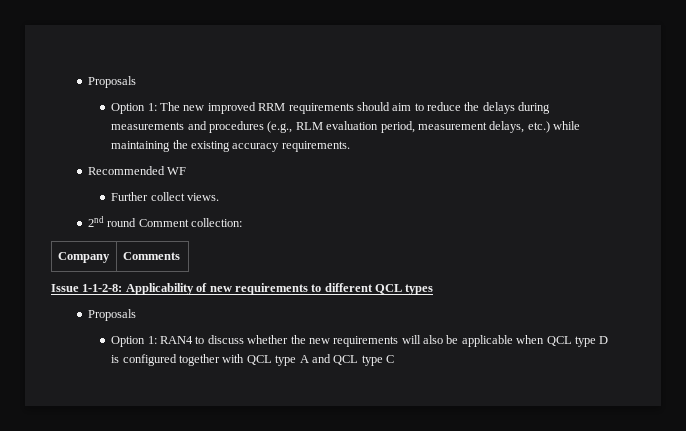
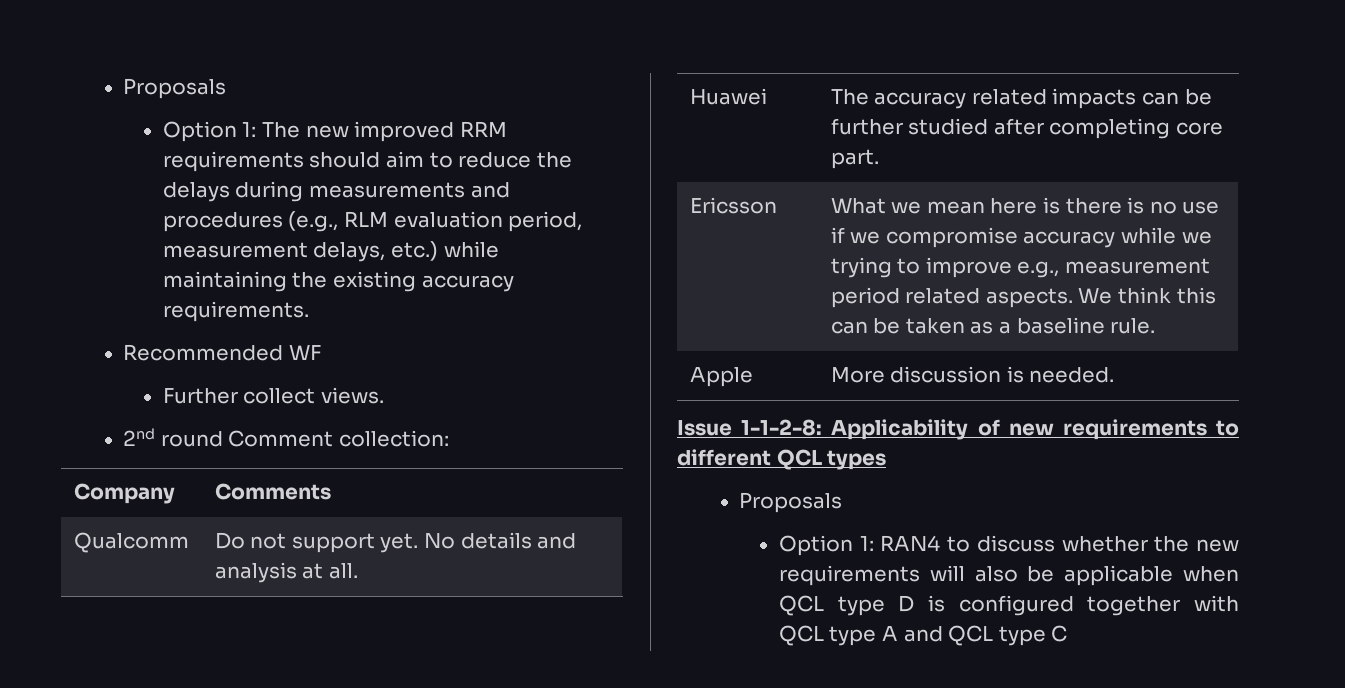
(180, 256) none -> [73,532,189,553] [214,532,577,553] [214,562,358,583] [689,88,767,105] [830,88,1212,109] [830,118,1223,139] [830,149,879,169] [689,197,777,214] [830,197,1220,214] [830,227,1212,248] [830,257,1210,278] [830,287,1216,308] [830,317,1156,334] [689,367,753,387] [830,366,1115,383] // Qualcomm | Do not support yet. No details and analysis at all. // Huawei | The accuracy related impacts can be further studied after completing core part. // Ericsson | What we mean here is there is no use if we compromise accuracy while we trying to improve e.g., measurement period related aspects. We think this can be taken as a baseline rule. // Apple | More discussion is needed.

